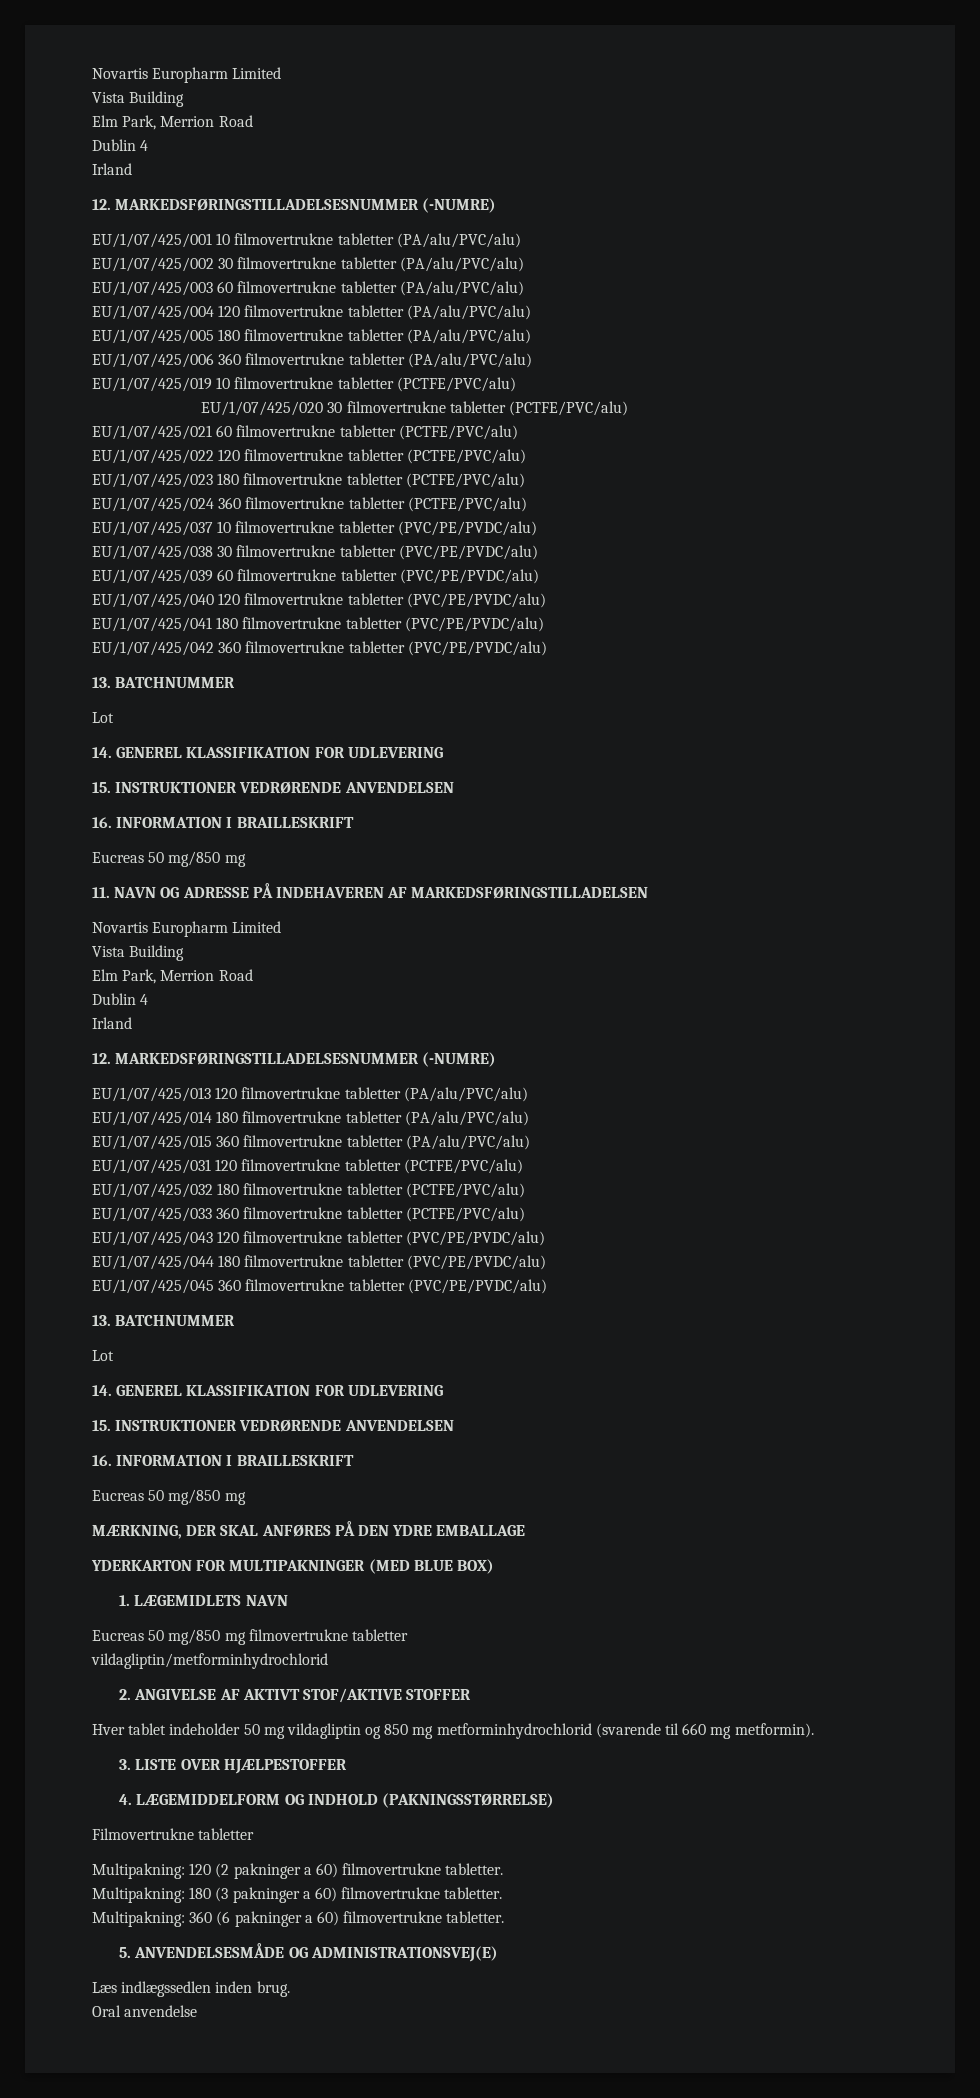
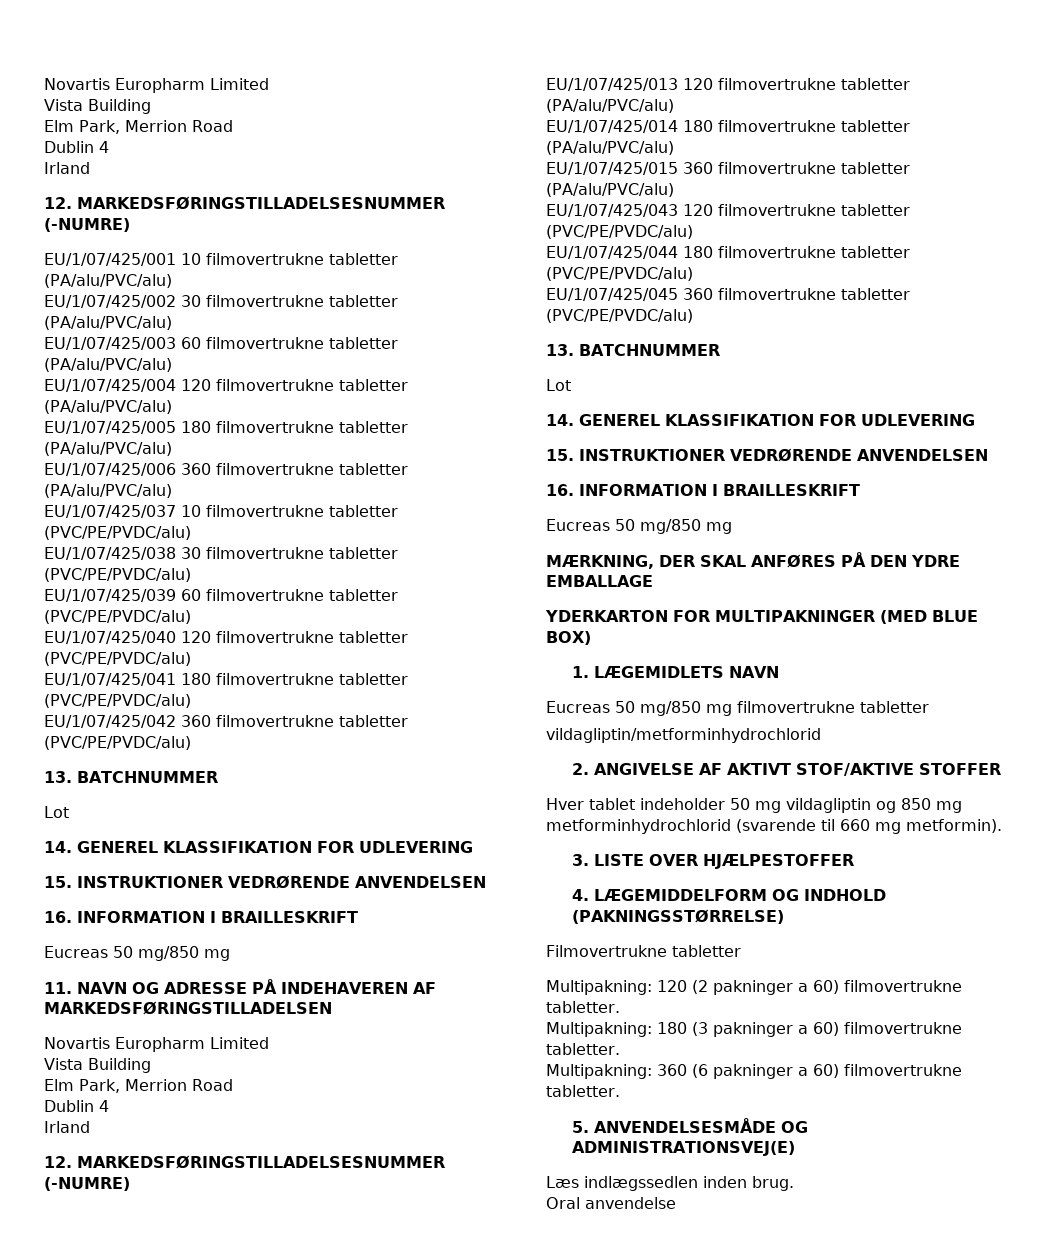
[92,377,516,392] [201,401,628,416] [92,425,518,440] [92,449,526,464] [92,473,525,488] [92,497,527,512] // EU/1/07/425/019 10 filmovertrukne tabletter (PCTFE/PVC/alu) // EU/1/07/425/020 30 filmovertrukne tabletter (PCTFE/PVC/alu) // EU/1/07/425/021 60 filmovertrukne tabletter (PCTFE/PVC/alu) // EU/1/07/425/022 120 filmovertrukne tabletter (PCTFE/PVC/alu) // EU/1/07/425/023 180 filmovertrukne tabletter (PCTFE/PVC/alu) // EU/1/07/425/024 360 filmovertrukne tabletter (PCTFE/PVC/alu) -> (172, 491) none
[92,1159,523,1174] [92,1183,525,1198] [92,1207,525,1222] // EU/1/07/425/031 120 filmovertrukne tabletter (PCTFE/PVC/alu) // EU/1/07/425/032 180 filmovertrukne tabletter (PCTFE/PVC/alu) // EU/1/07/425/033 360 filmovertrukne tabletter (PCTFE/PVC/alu) -> (674, 190) none

